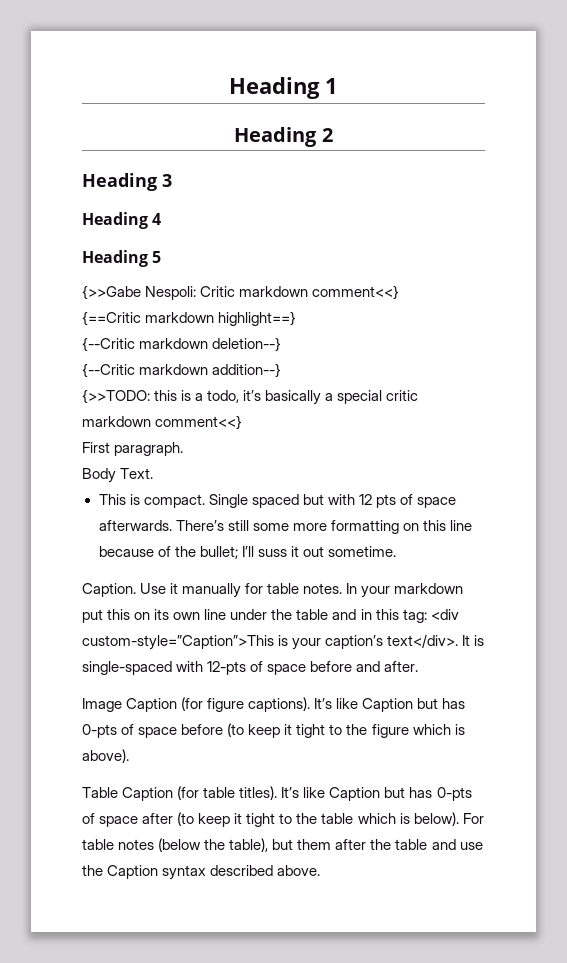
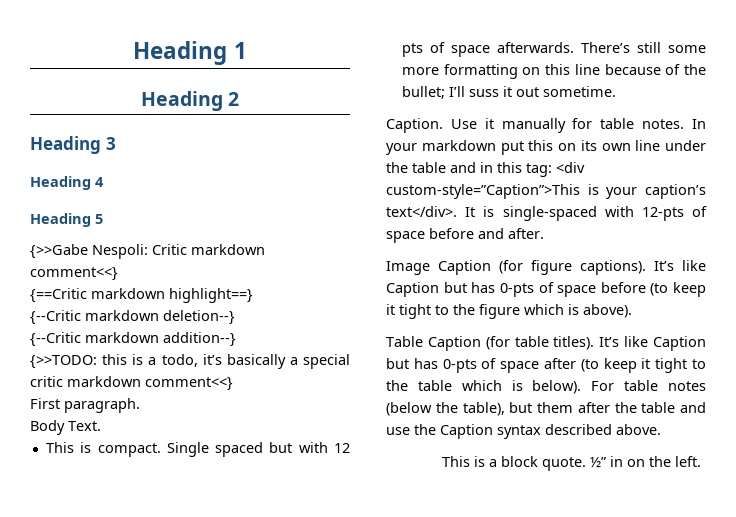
(321, 870) none -> [441,456,701,471] // This is a block quote. ½” in on the left.

